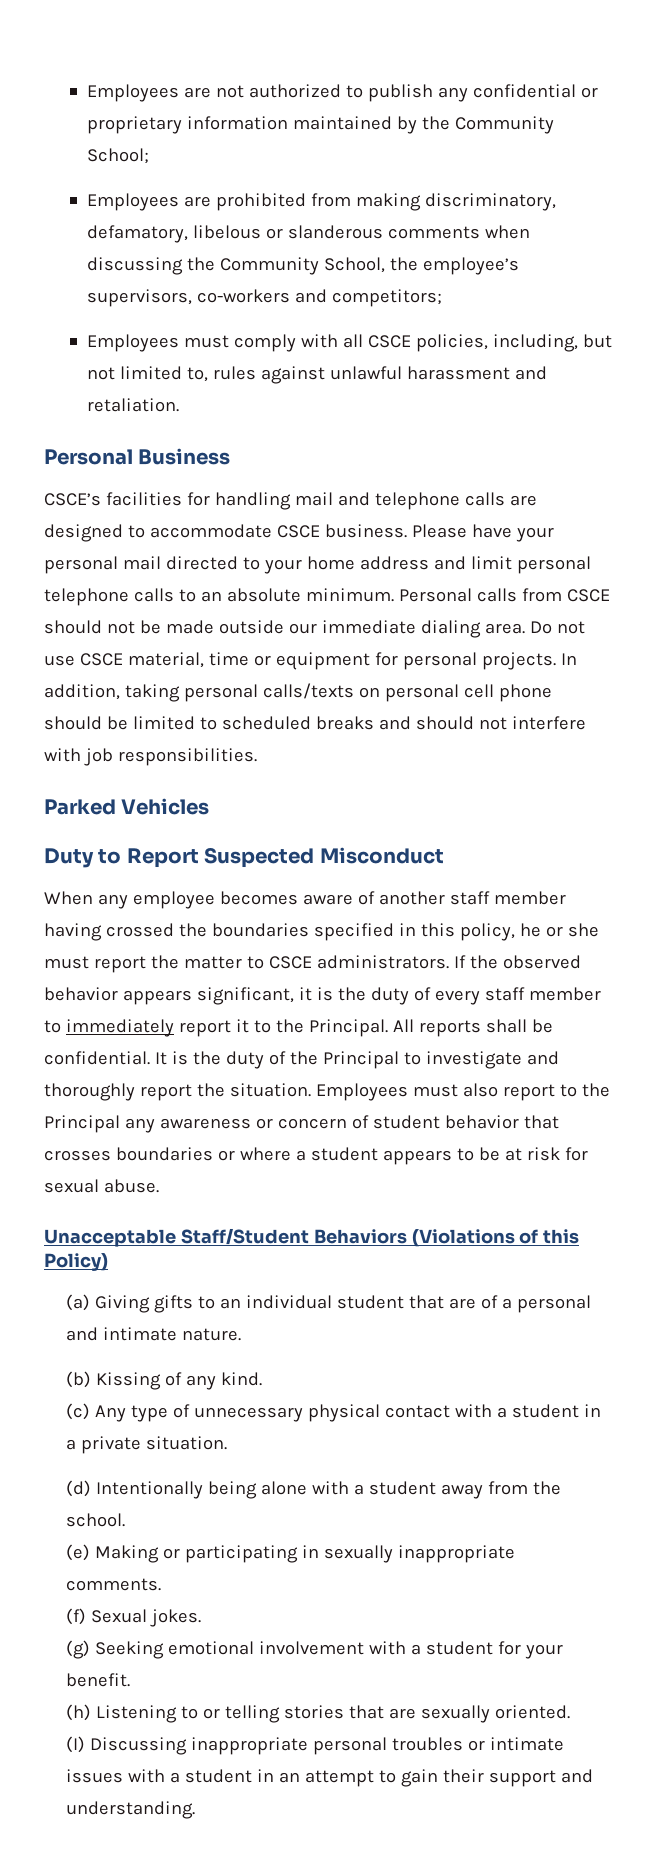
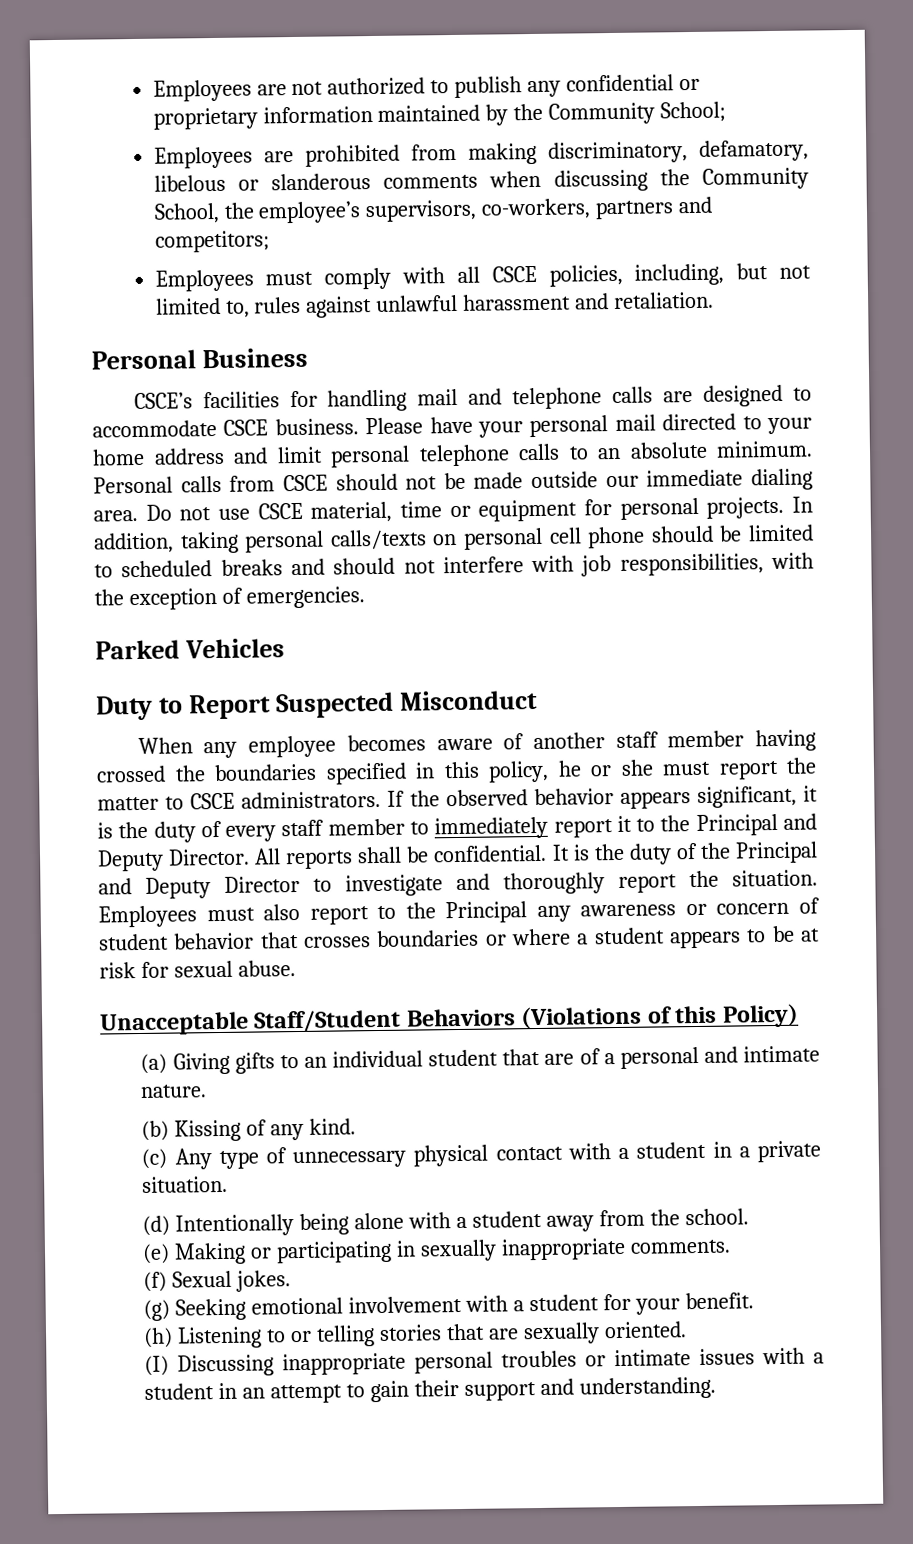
[196,289,290,303] co-workers -> [481,198,675,220] co-workers, partners
[117,748,257,766] responsibilities. -> [619,552,814,576] [94,586,365,611] responsibilities, with the exception of emergencies.
[308,1019,388,1037] Principal. -> [695,813,818,836] [97,848,251,872] Principal and Deputy Director.
(399, 1060) none -> [98,875,300,899] and Deputy Director

